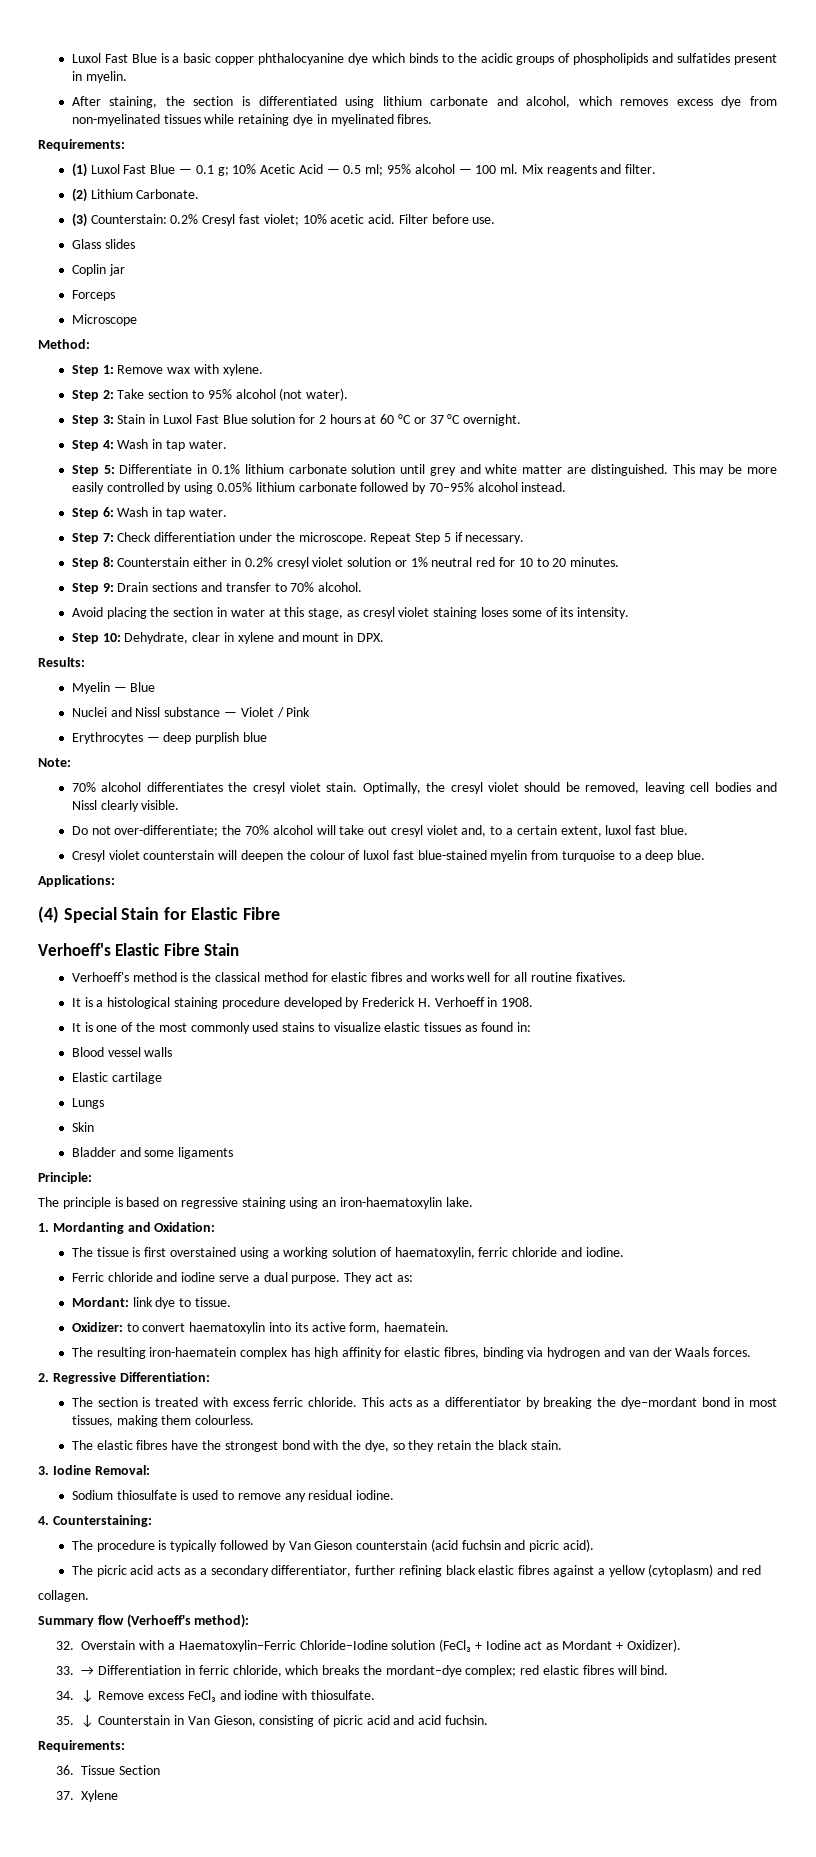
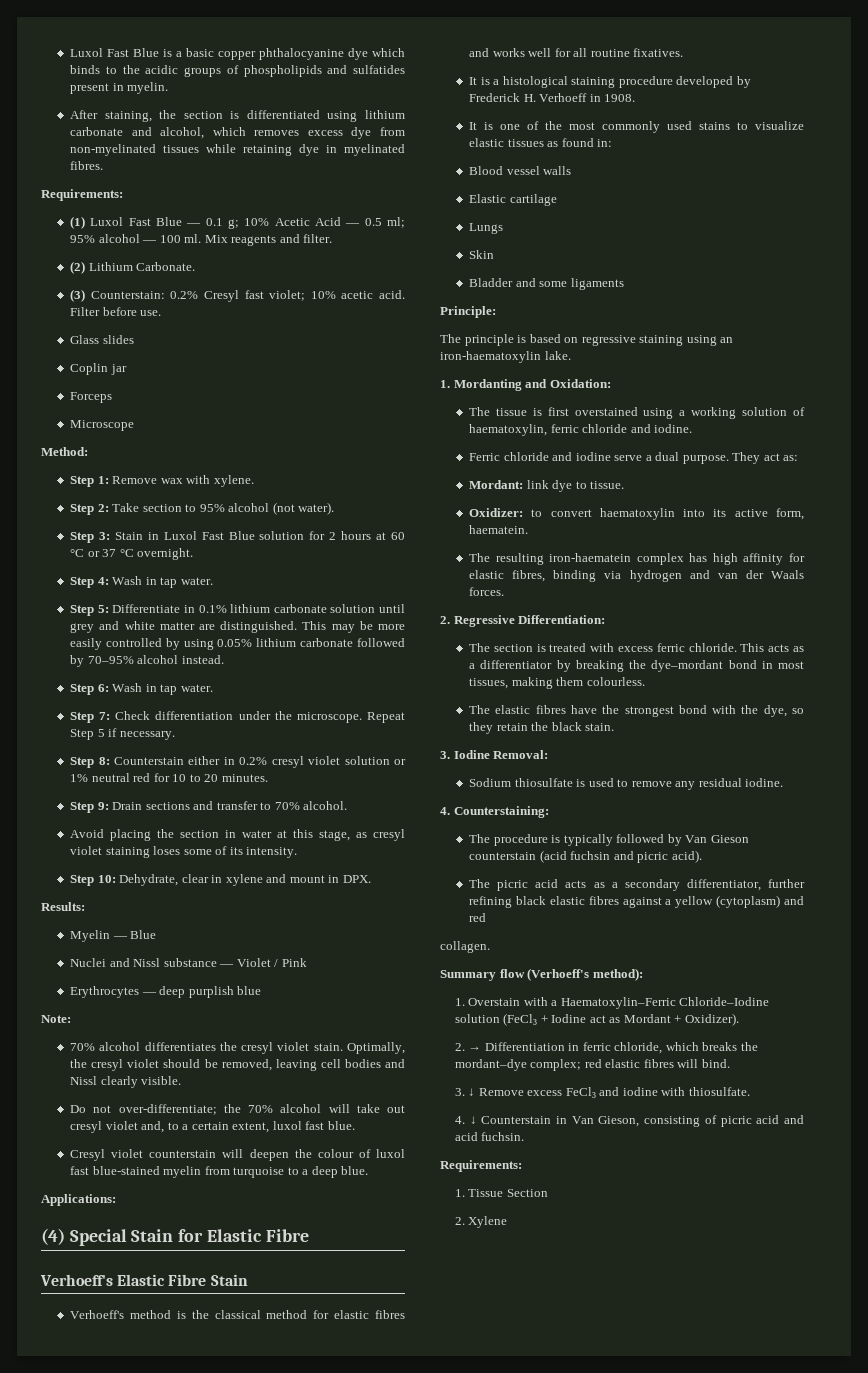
[56,1641,75,1650] 32. -> [454,998,465,1006] 1.
[56,1666,75,1675] 33. -> [454,1043,465,1051] 2.
[56,1691,75,1700] 34. -> [454,1088,465,1096] 3.
[56,1716,75,1725] 35. -> [454,1116,465,1124] 4.
[56,1765,75,1775] 36. -> [454,1189,465,1197] 1.
[56,1791,75,1800] 37. -> [454,1217,465,1225] 2.

